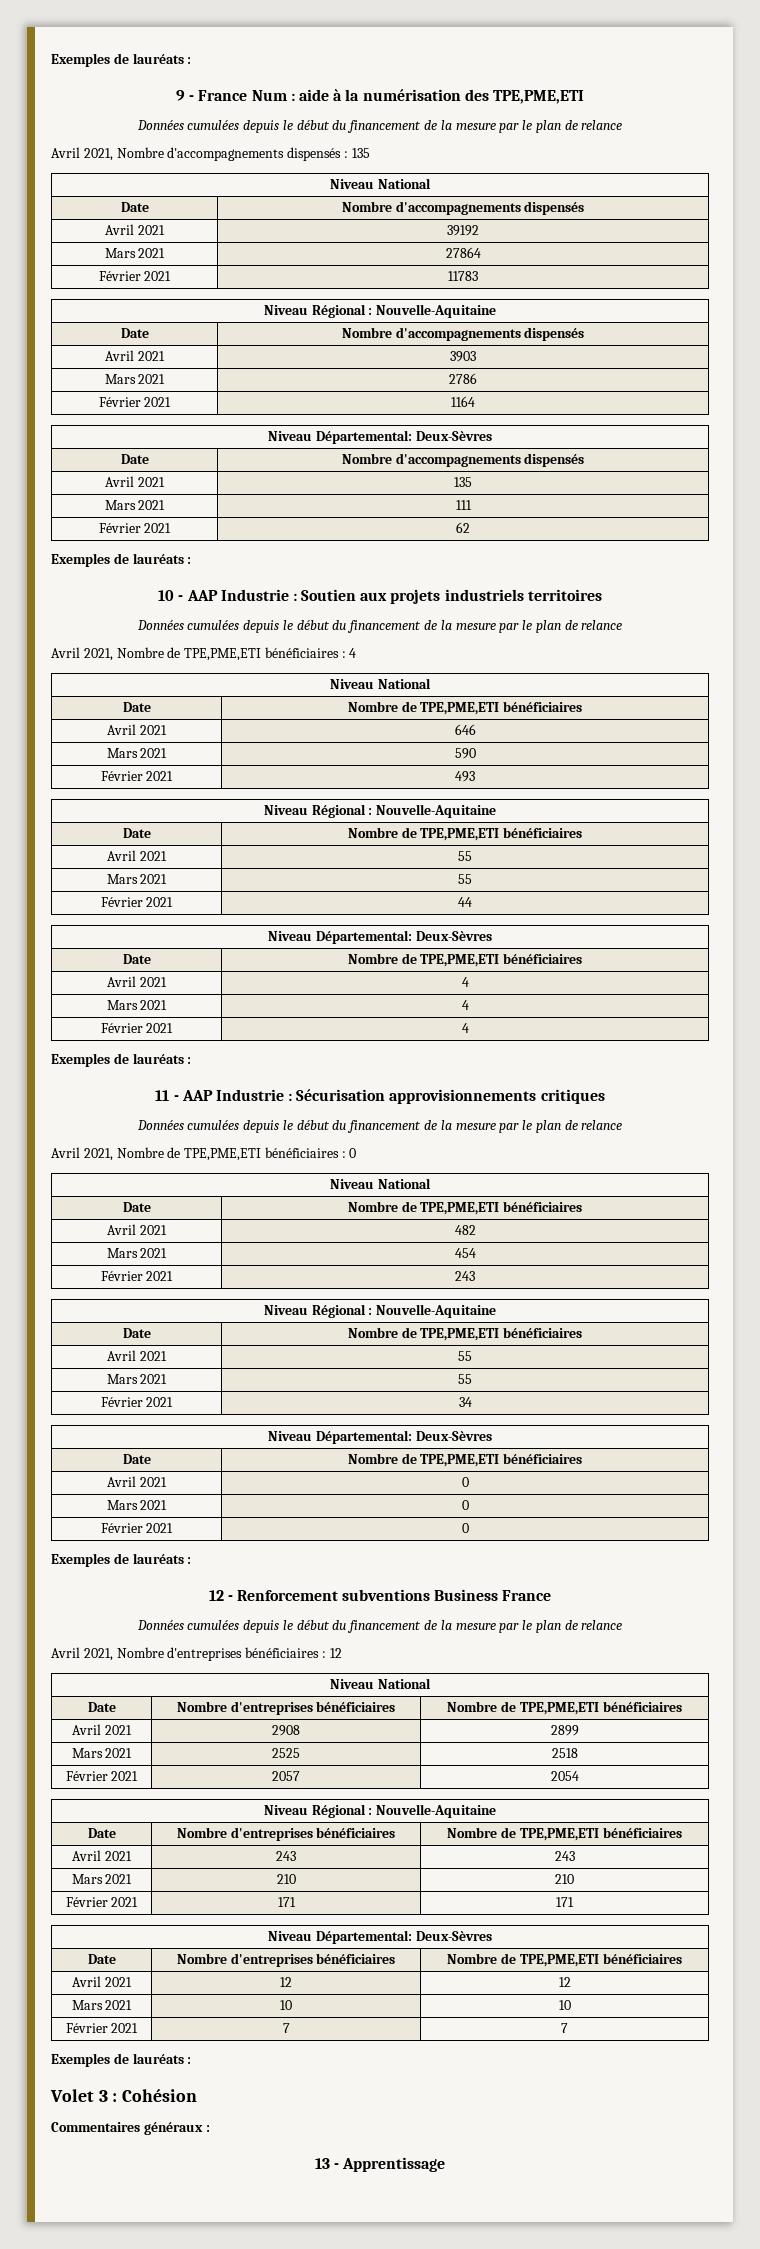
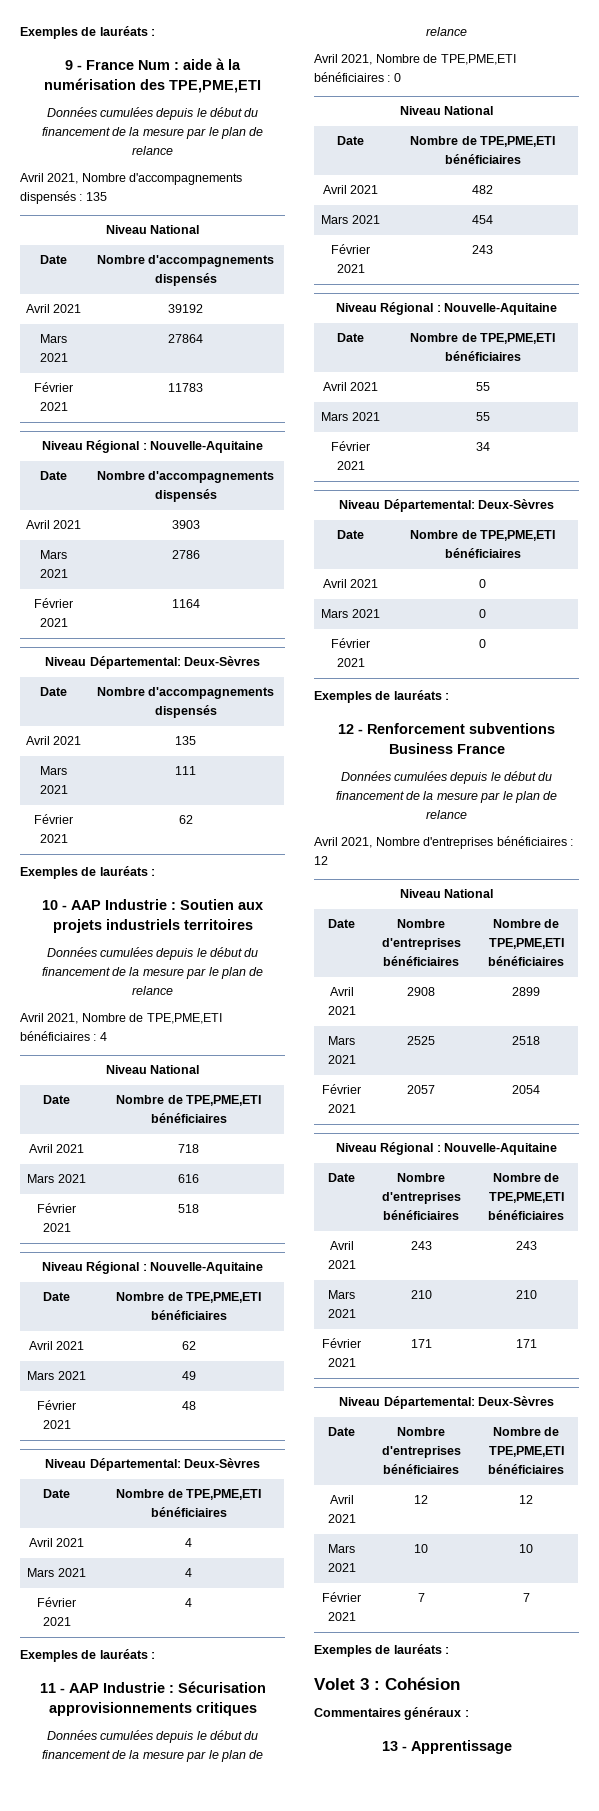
[454,724,476,735] [106,748,168,758] [454,748,476,759] [100,771,174,781] [455,771,475,782] 646 // Mars 2021 | 590 // Février 2021 | 493 -> [178,1144,199,1153] [27,1174,86,1183] [178,1174,199,1183] [37,1203,76,1213] [42,1223,71,1232] [178,1204,199,1213] 718 // Mars 2021 | 616 // Février 2021 | 518
[458,851,472,861] [106,874,168,884] [458,874,472,884] [100,897,174,907] [458,897,472,907] 55 // Mars 2021 | 55 // Février 2021 | 44 -> [181,1341,196,1350] [27,1371,86,1380] [181,1371,196,1380] [37,1400,76,1410] [42,1420,71,1429] [181,1401,196,1410] 62 // Mars 2021 | 49 // Février 2021 | 48

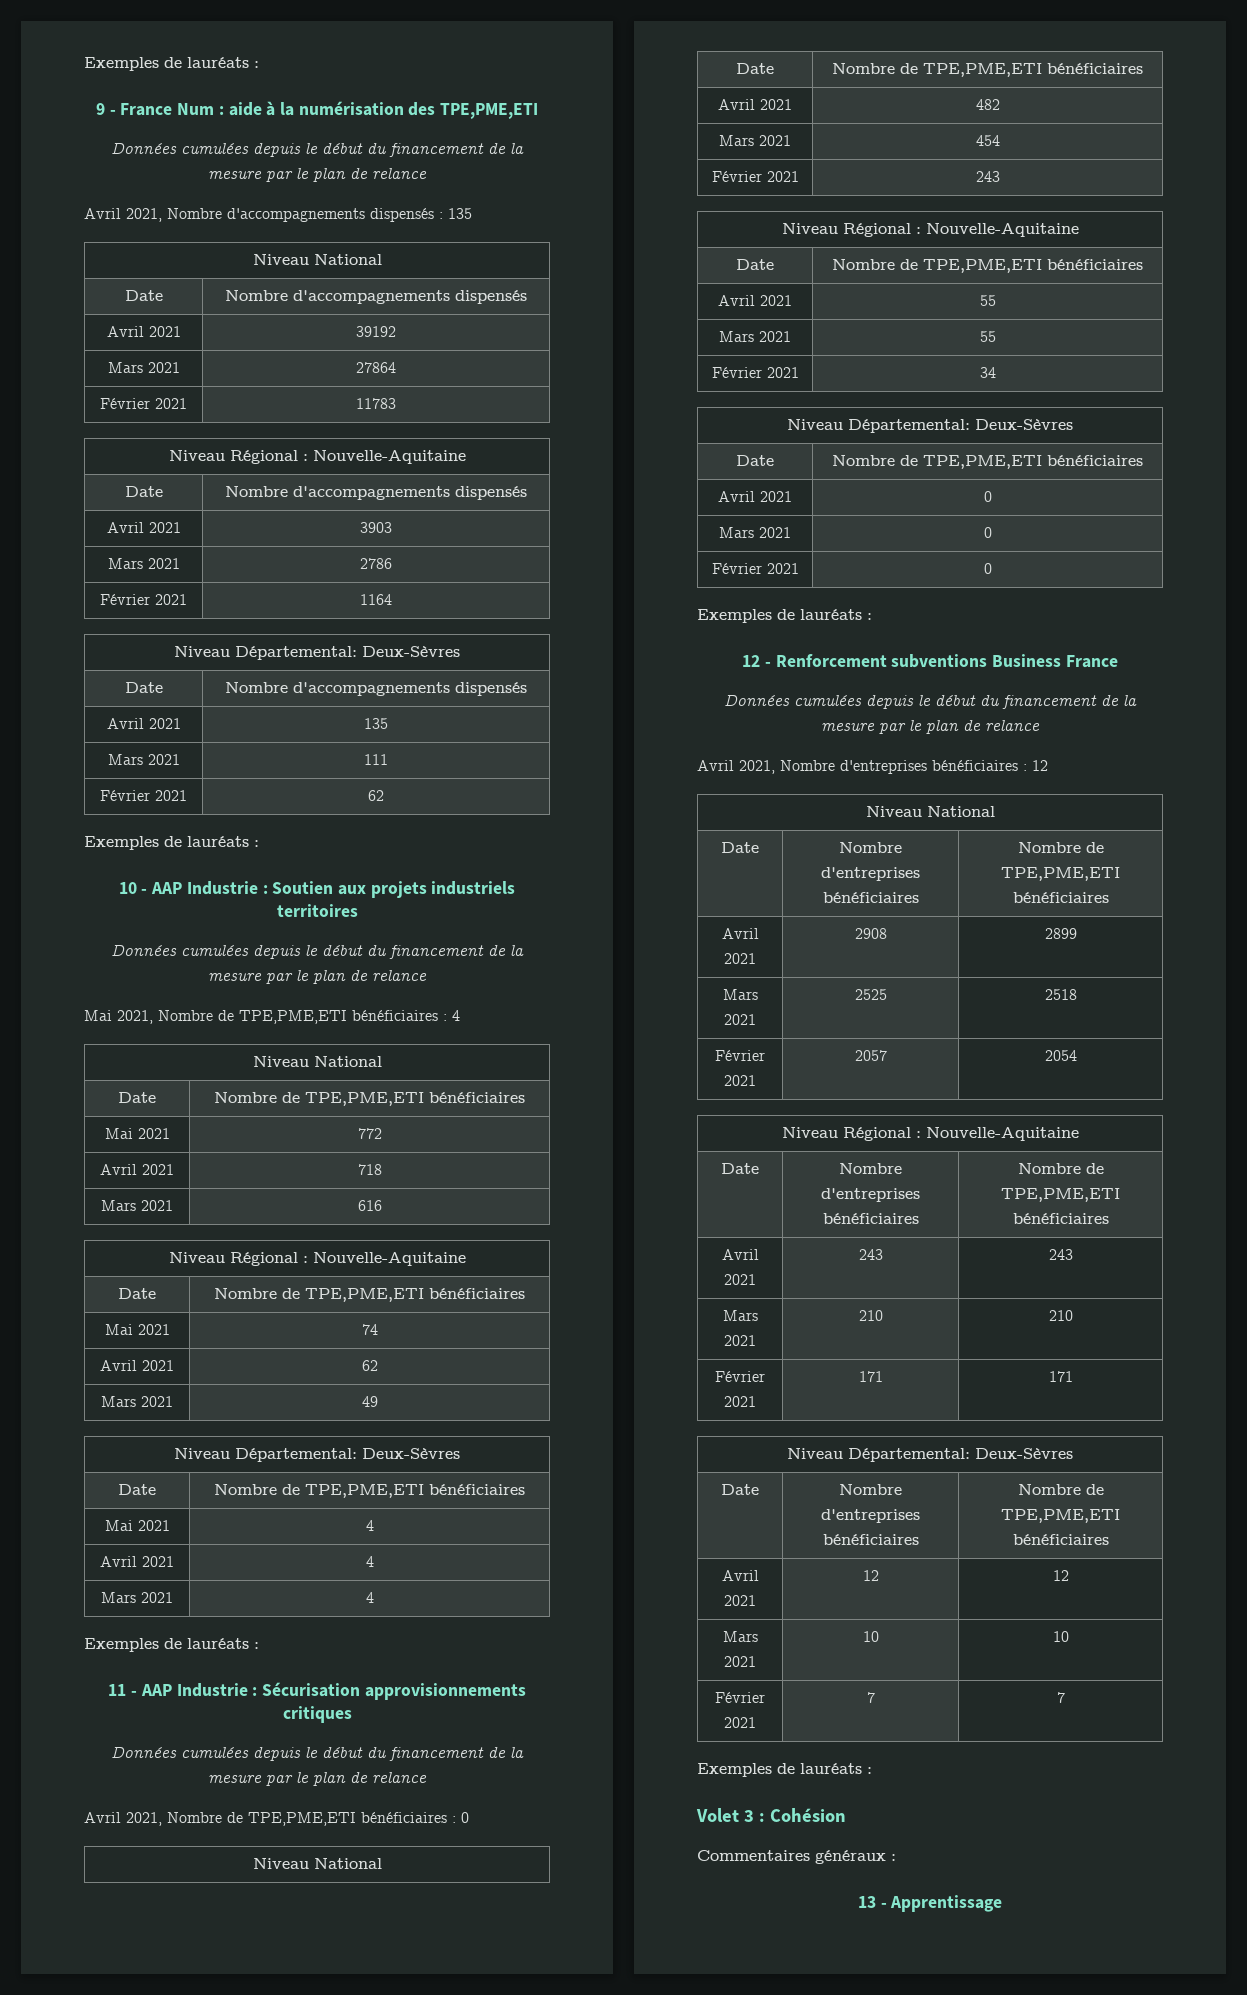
[20,1013,44,1022] Avril -> [84,1010,112,1021] Mai
(227, 1118) none -> [104,1128,170,1139] [357,1128,382,1139] // Mai 2021 | 772
[37,1203,76,1213] [42,1223,71,1232] [178,1204,199,1213] [41,1261,264,1274] [43,1292,70,1301] [116,1292,261,1303] [150,1310,227,1320] // Février 2021 | 518 // Niveau Régional : Nouvelle-Aquitaine // Date | Nombre de TPE,PME,ETI bénéficiaires -> [168,1252,466,1266] [118,1288,156,1299] [214,1288,525,1302] [104,1324,170,1335] [361,1324,378,1335] // Niveau Régional : Nouvelle-Aquitaine // Date | Nombre de TPE,PME,ETI bénéficiaires // Mai 2021 | 74
[37,1400,76,1410] [42,1420,71,1429] [181,1401,196,1410] [45,1458,260,1471] [43,1489,70,1498] [116,1489,261,1500] [150,1507,227,1517] // Février 2021 | 48 // Niveau Départemental: Deux-Sèvres // Date | Nombre de TPE,PME,ETI bénéficiaires -> [174,1448,460,1462] [118,1484,156,1495] [214,1484,525,1498] [104,1520,170,1531] [365,1520,374,1531] // Niveau Départemental: Deux-Sèvres // Date | Nombre de TPE,PME,ETI bénéficiaires // Mai 2021 | 4
[37,1597,76,1607] [42,1617,71,1626] [185,1598,192,1607] // Février 2021 | 4 -> (374, 1597) none

